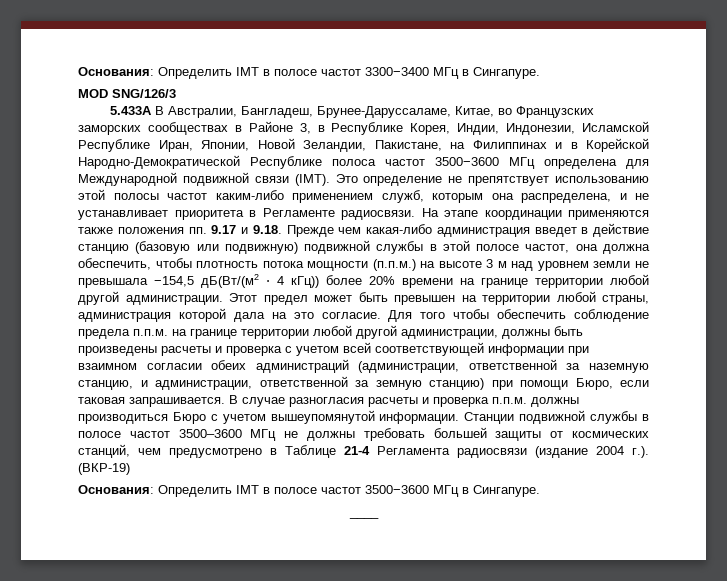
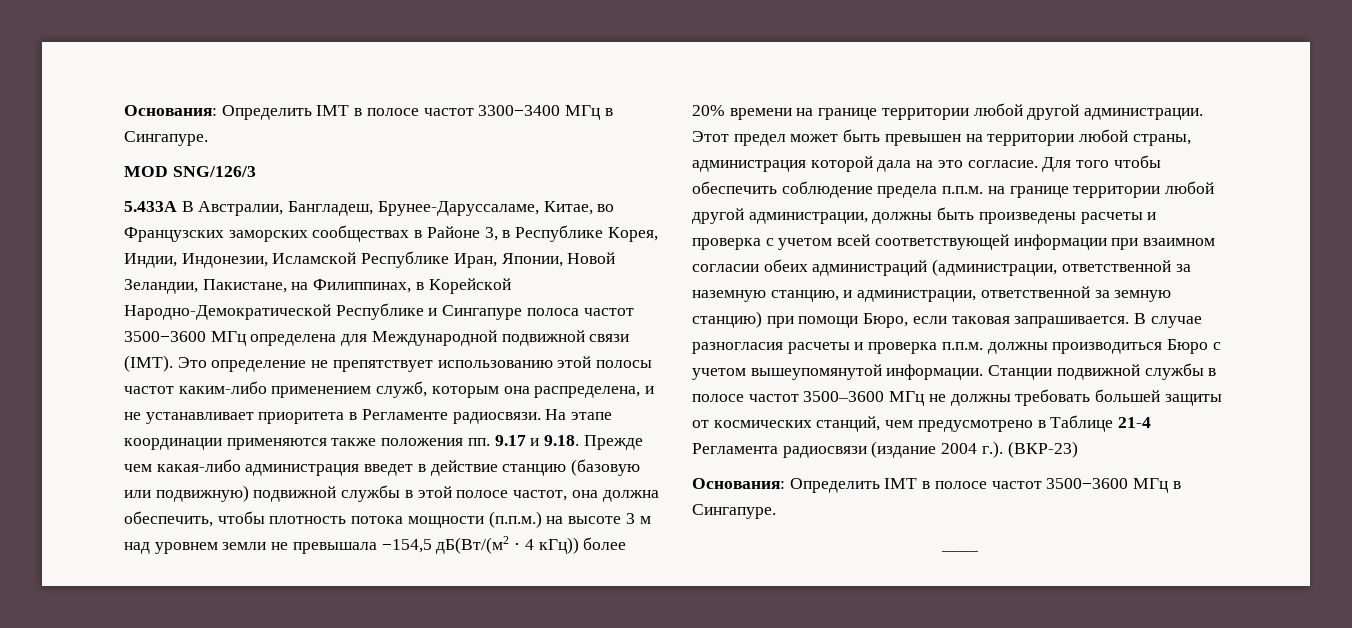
[472,140,562,149] Филиппинах и -> [313,279,412,293] Филиппинах,
(322, 162) none -> [428,305,523,320] и Сингапуре
[78,463,130,475] (ВКР-19) -> [1007,441,1078,458] (ВКР-23)

